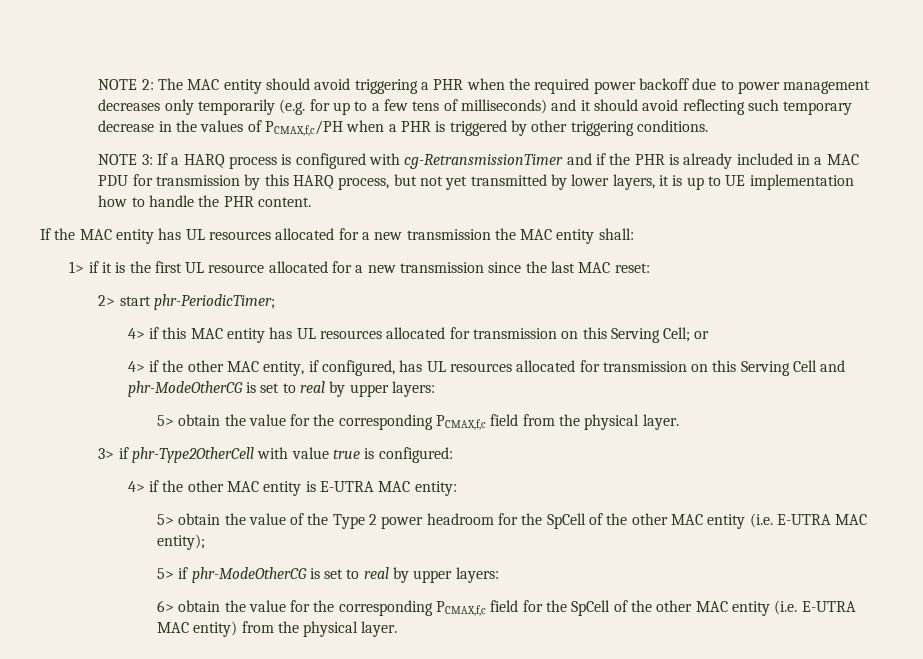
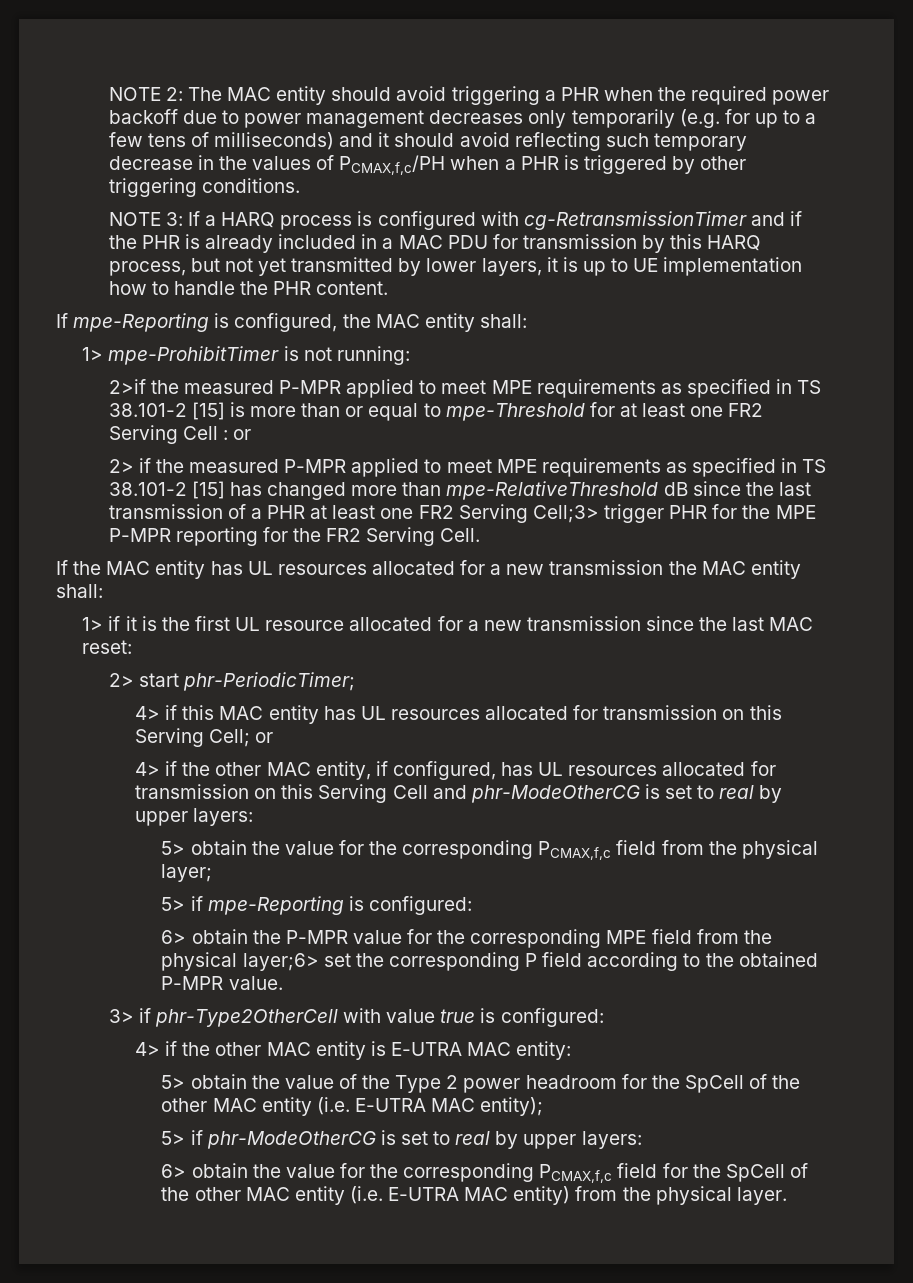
(312, 202) none -> [56,313,527,332] [82,346,410,365] [108,379,822,398] [108,402,764,421] [108,425,252,444] [108,458,827,477] [108,481,812,500] [108,504,816,523] [108,527,481,546] // If mpe-Reporting is configured, the MAC entity shall: // 1> mpe-ProhibitTimer is not running: // 2>if the measured P-MPR applied to meet MPE requirements as specified in TS 38.101-2 [15] is more than or equal to mpe-Threshold for at least one FR2 Serving Cell : or // 2> if the measured P-MPR applied to meet MPE requirements as specified in TS 38.101-2 [15] has changed more than mpe-RelativeThreshold dB since the last transmission of a PHR at least one FR2 Serving Cell;3> trigger PHR for the MPE P-MPR reporting for the FR2 Serving Cell.
[642,414,679,430] layer. -> [161,864,213,882] [161,896,472,915] [161,929,772,948] [161,952,818,971] [161,976,283,990] layer; // 5> if mpe-Reporting is configured: // 6> obtain the P-MPR value for the corresponding MPE field from the physical layer;6> set the corresponding P field according to the obtained P-MPR value.

